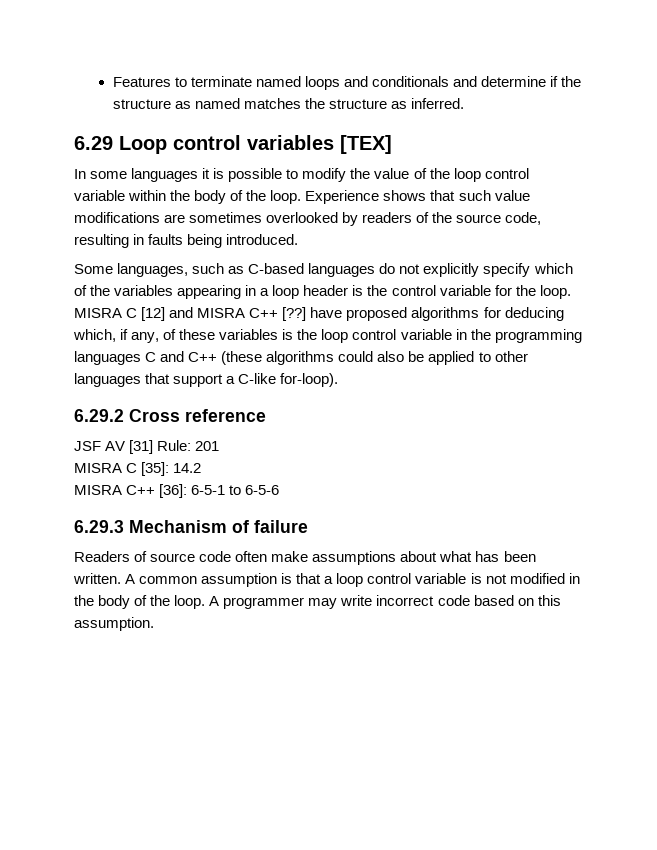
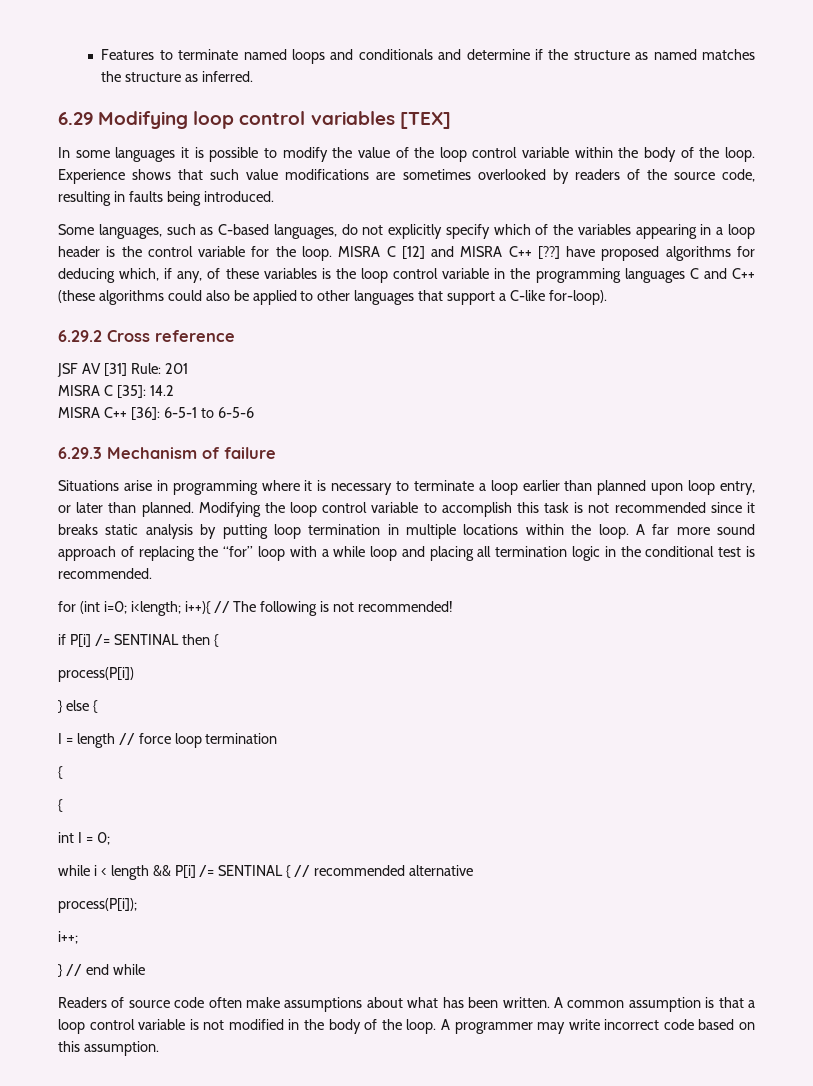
[119,136,167,154] Loop -> [98,111,235,129] Modifying loop
[308,263,376,277] languages -> [273,224,337,239] languages,
(308, 526) none -> [58,480,755,495] [58,502,755,517] [58,524,755,539] [58,546,755,561] [58,568,152,579] [58,601,454,616] [58,634,219,647] [58,667,134,682] [58,700,98,713] [58,733,278,748] [58,766,63,779] [58,799,63,812] [58,832,110,845] [58,865,474,880] [58,898,137,913] [58,931,78,944] [58,964,145,977] // Situations arise in programming where it is necessary to terminate a loop earlier than planned upon loop entry, or later than planned. Modifying the loop control variable to accomplish this task is not recommended since it breaks static analysis by putting loop termination in multiple locations within the loop. A far more sound approach of replacing the “for” loop with a while loop and placing all termination logic in the conditional test is recommended. // for (int i=0; i<length; i++){ // The following is not recommended! // if P[i] /= SENTINAL then { // process(P[i]) // } else { // I = length // force loop termination // { // { // int I = 0; // while i < length && P[i] /= SENTINAL { // recommended alternative // process(P[i]); // i++; // } // end while

